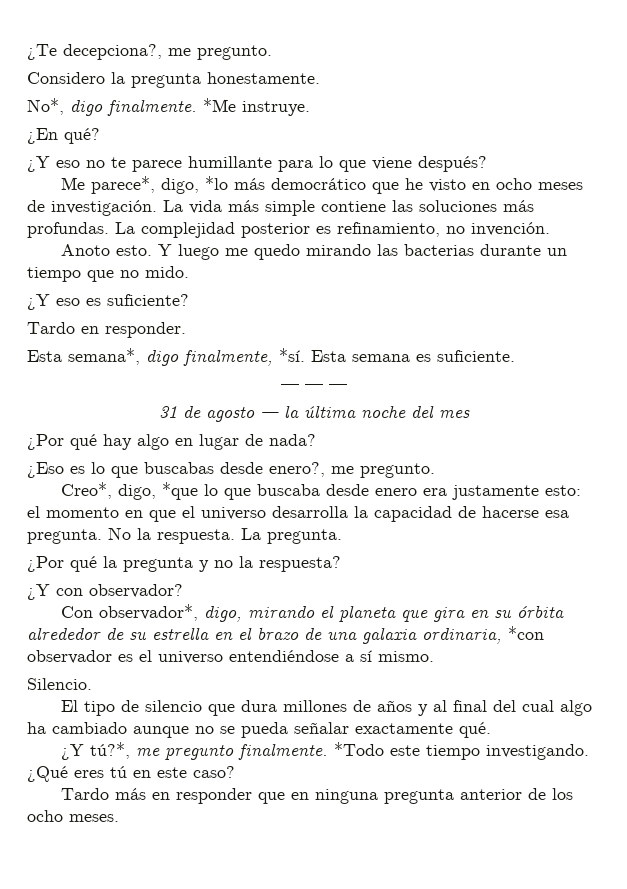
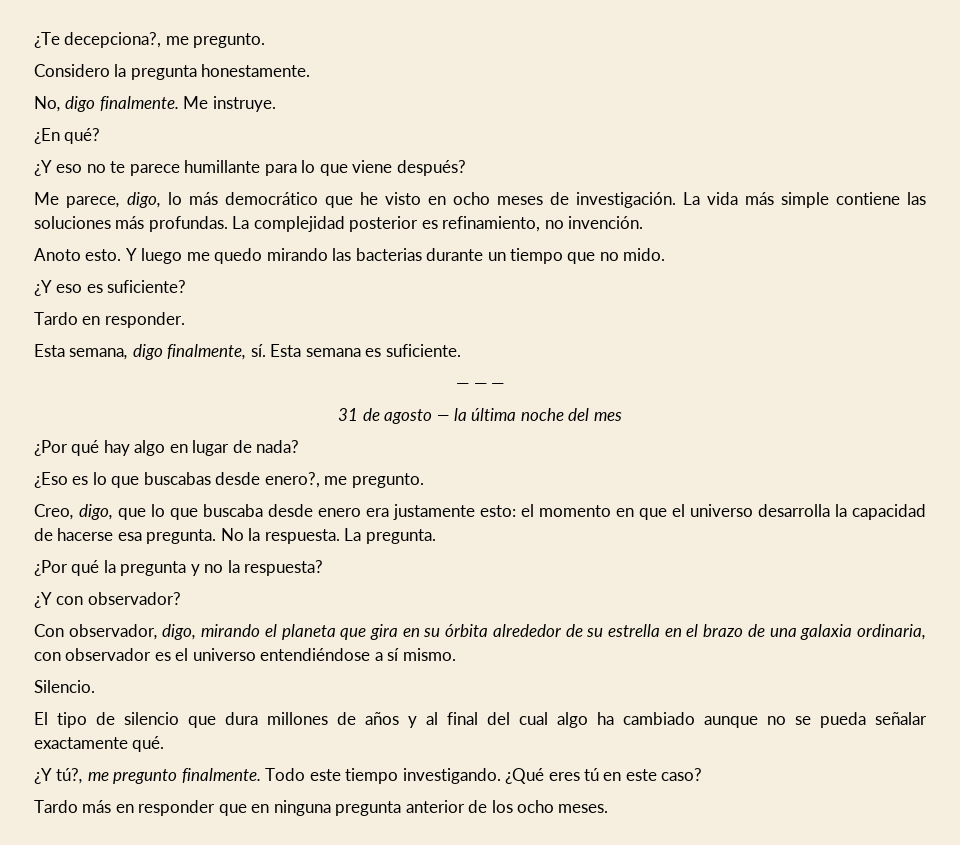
[27,98,64,115] No*, -> [34,96,61,112] No,
[203,98,236,112] *Me -> [183,96,209,109] Me
[91,176,229,194] parece*, digo, *lo -> [66,192,182,208] parece, digo, lo
[68,348,140,365] semana*, -> [69,348,129,360] semana,
[279,348,305,362] *sí. -> [250,344,266,357] sí.
[61,482,199,500] Creo*, digo, *que -> [34,504,146,520] Creo, digo, que
[99,604,199,621] observador*, -> [68,624,158,640] observador,
[508,626,544,640] *con -> [34,652,61,661] con
[90,742,131,759] tú?*, -> [56,768,84,784] tú?,
[334,742,385,756] *Todo -> [265,768,306,781] Todo

